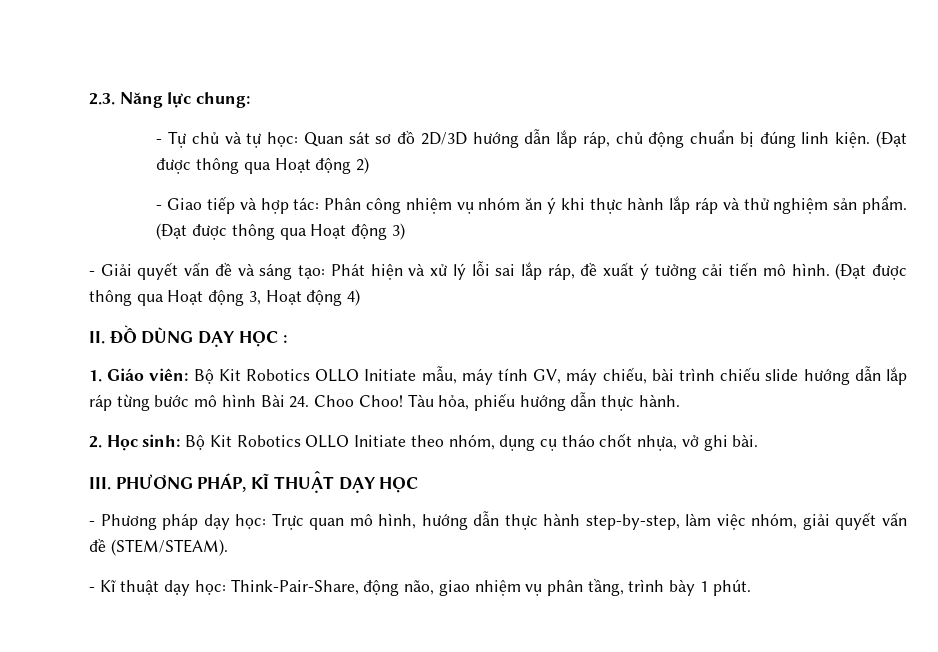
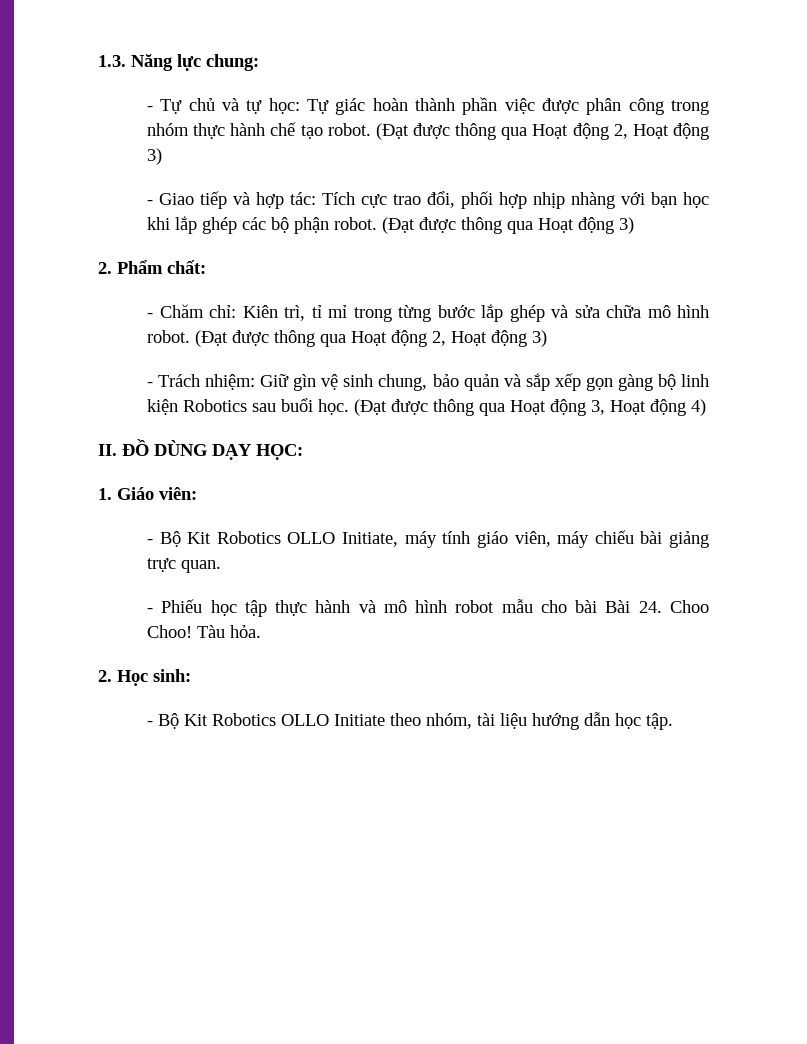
[89,93,115,105] 2.3. -> [98,55,126,67] 1.3.
[303,129,907,148] [156,157,370,174] Quan sát sơ đồ 2D/3D hướng dẫn lắp ráp, chủ động chuẩn bị đúng linh kiện. (Đạt được thông qua Hoạt động 2) -> [306,97,709,115] [146,122,709,140] [146,148,162,165] Tự giác hoàn thành phần việc được phân công trong nhóm thực hành chế tạo robot. (Đạt được thông qua Hoạt động 2, Hoạt động 3)
[324,196,908,214] Phân công nhiệm vụ nhóm ăn ý khi thực hành lắp ráp và thử nghiệm sản phẩm. -> [321,191,709,209] [146,216,377,234] Tích cực trao đổi, phối hợp nhịp nhàng với bạn học khi lắp ghép các bộ phận robot.
[89,261,830,280] - Giải quyết vấn đề và sáng tạo: Phát hiện và xử lý lỗi sai lắp ráp, đề xuất ý tưởng cải tiến mô hình. -> [98,260,206,274] [146,304,709,322] [146,330,547,347] [146,373,709,391] [146,398,349,415] 2. Phẩm chất: // - Chăm chỉ: Kiên trì, tỉ mỉ trong từng bước lắp ghép và sửa chữa mô hình robot. (Đạt được thông qua Hoạt động 2, Hoạt động 3) // - Trách nhiệm: Giữ gìn vệ sinh chung, bảo quản và sắp xếp gọn gàng bộ linh kiện Robotics sau buổi học.
[238,331,287,347] HỌC : -> [256,444,303,460] HỌC:
[193,366,908,385] [89,394,256,411] Bộ Kit Robotics OLLO Initiate mẫu, máy tính GV, máy chiếu, bài trình chiếu slide hướng dẫn lắp ráp từng bước mô hình -> [146,530,709,548] [146,558,221,573] [146,599,598,617] // - Bộ Kit Robotics OLLO Initiate, máy tính giáo viên, máy chiếu bài giảng trực quan. // - Phiếu học tập thực hành và mô hình robot mẫu cho bài
[438,392,680,411] hỏa, phiếu hướng dẫn thực hành. -> [229,625,261,638] hỏa.
(181, 440) none -> [146,721,153,726] // -
[499,433,759,451] [89,470,419,493] [89,511,907,530] [89,538,228,556] [89,578,751,596] dụng cụ tháo chốt nhựa, vở ghi bài. // III. PHƯƠNG PHÁP, KĨ THUẬT DẠY HỌC // - Phương pháp dạy học: Trực quan mô hình, hướng dẫn thực hành step-by-step, làm việc nhóm, giải quyết vấn đề (STEM/STEAM). // - Kĩ thuật dạy học: Think-Pair-Share, động não, giao nhiệm vụ phân tầng, trình bày 1 phút. -> [476,712,673,730] tài liệu hướng dẫn học tập.

